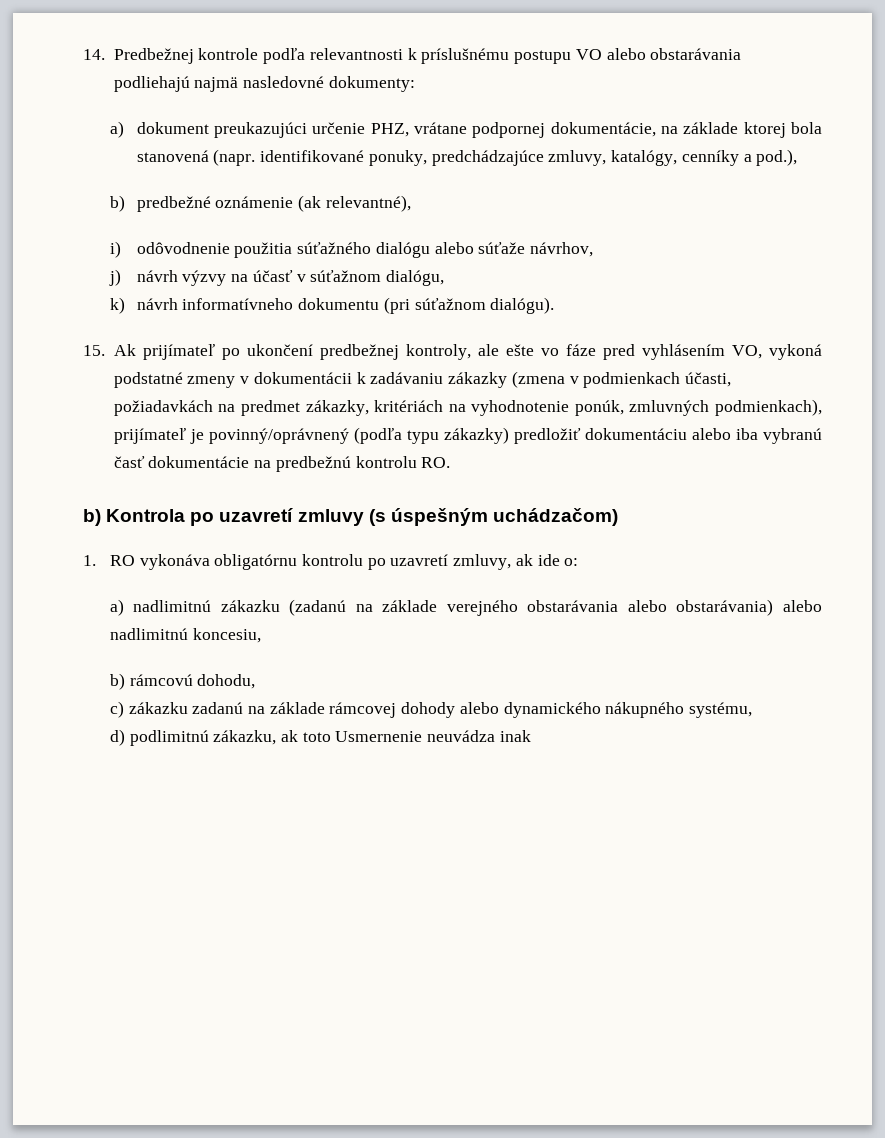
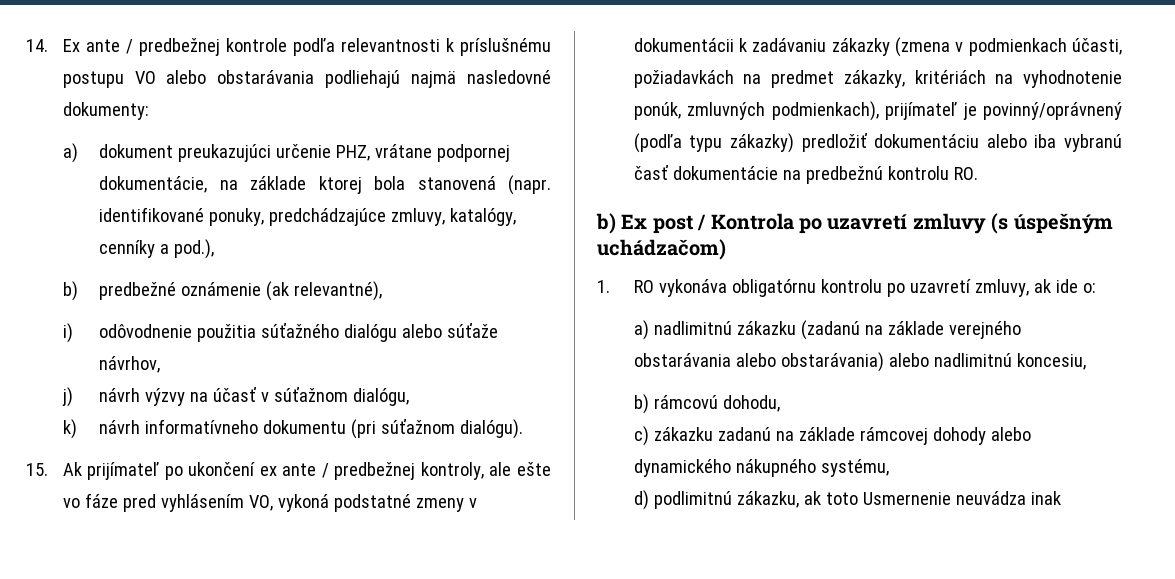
[113,48,194,64] Predbežnej -> [62,38,220,56] Ex ante / predbežnej
(313, 350) none -> [259,463,329,478] ex ante /
(101, 517) none -> [621,214,707,234] Ex post /

